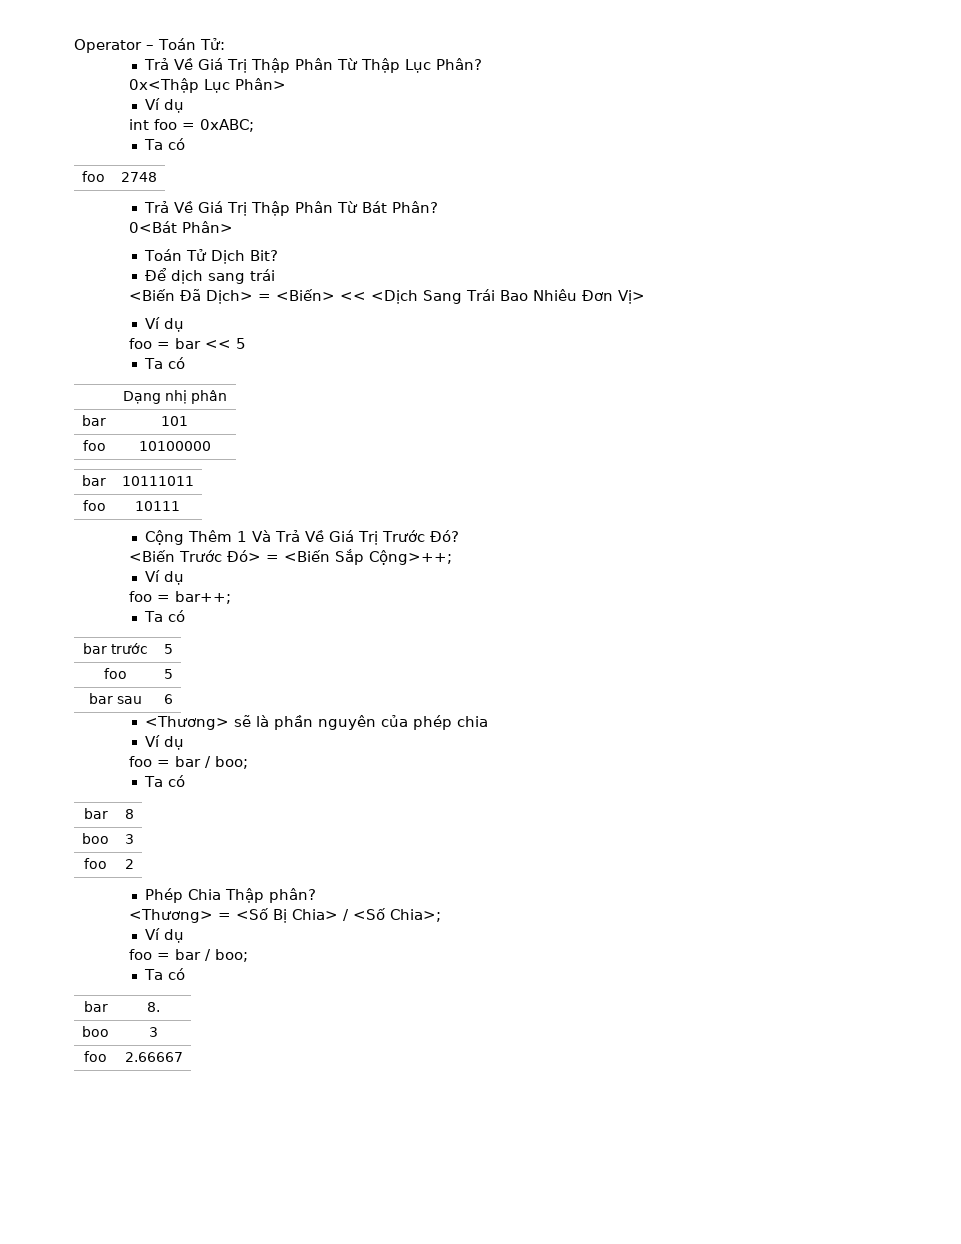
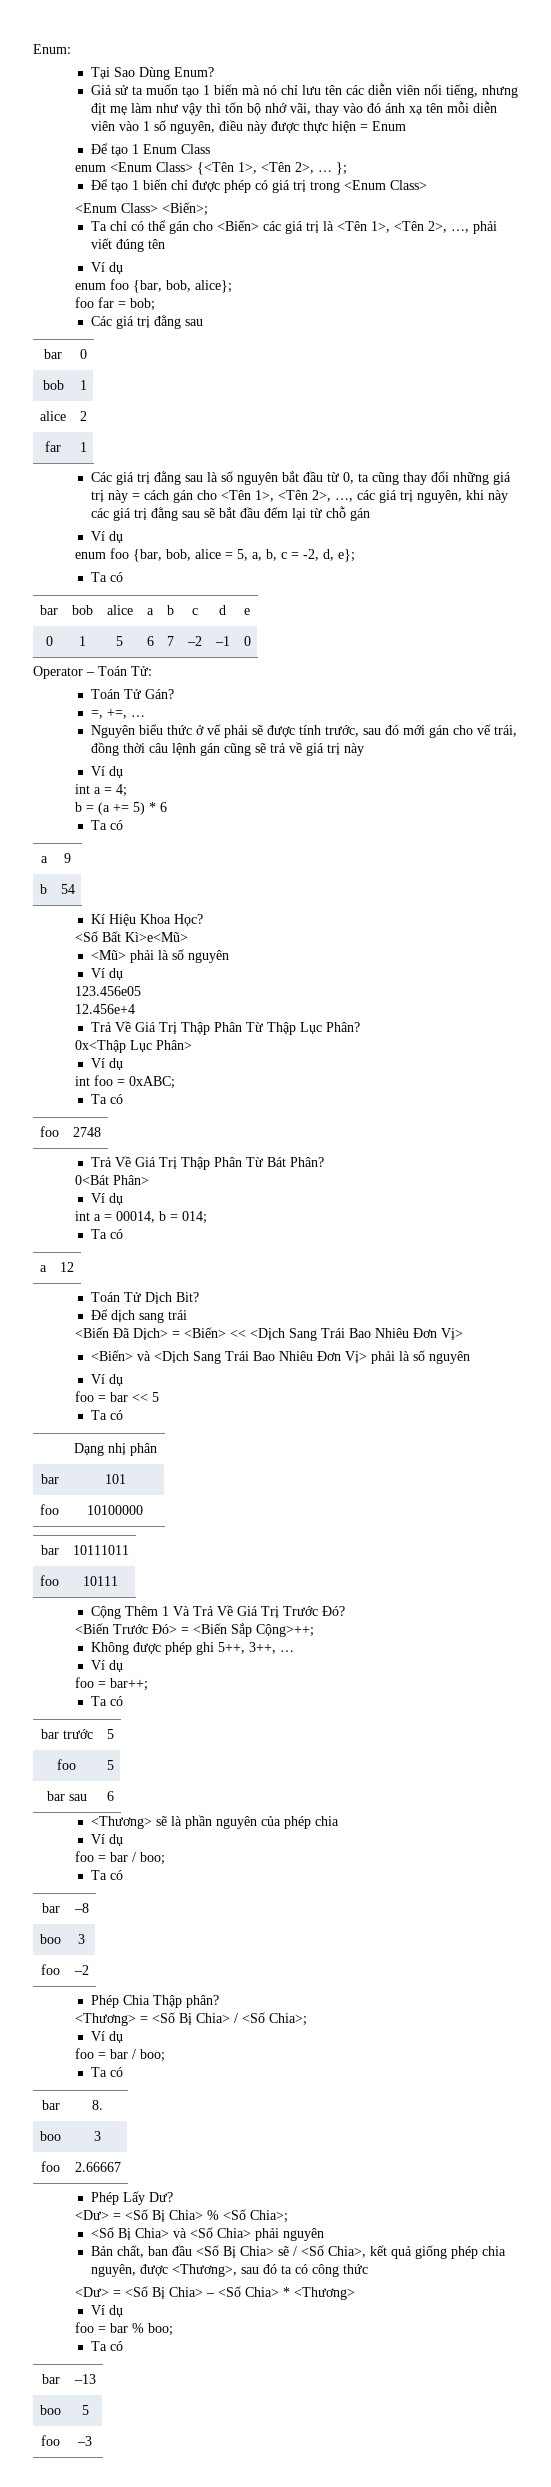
[74,38,225,53] Operator – Toán Tử: -> [33,44,71,54] [90,67,214,80] [90,83,518,98] [90,101,497,116] [90,120,406,134] [90,143,210,156] [75,162,348,175] [90,179,427,193] [75,202,209,216] [90,220,497,234] [90,238,165,252] [90,262,123,274] [75,279,233,293] [75,297,156,311] [90,315,203,329] [44,349,62,359] [79,349,87,359] [42,380,64,390] [79,380,87,390] [40,411,66,421] [79,411,87,421] [45,441,61,452] [79,442,87,452] [90,471,511,485] [90,490,508,503] [90,506,370,521] [90,531,123,543] [75,548,356,562] [90,572,123,582] [40,605,58,615] [71,605,93,615] [106,605,133,615] [147,608,154,615] [167,605,174,615] [191,608,198,615] [219,605,226,615] [244,608,250,615] [45,636,53,646] [78,636,86,646] [116,636,123,646] [146,636,154,646] [167,636,174,646] [186,636,202,646] [214,636,230,646] [243,636,251,646] [33,666,152,679] [90,689,174,699] [90,708,145,719] [90,724,517,738] [90,742,364,756] [90,766,123,778] [75,784,128,797] [75,802,168,815] [90,820,123,830] [40,856,48,863] [64,853,71,863] [40,884,47,894] [60,884,75,894] [90,914,203,926] [75,931,189,942] [90,949,229,963] [90,968,123,980] [75,986,142,996] [75,1004,136,1014] Enum: // Tại Sao Dùng Enum? // Giả sử ta muốn tạo 1 biến mà nó chỉ lưu tên các diễn viên nổi tiếng, nhưng địt mẹ làm như vậy thì tốn bộ nhớ vãi, thay vào đó ánh xạ tên mỗi diễn viên vào 1 số nguyên, điều này được thực hiện = Enum // Để tạo 1 Enum Class // enum <Enum Class> {<Tên 1>, <Tên 2>, … }; // Để tạo 1 biến chỉ được phép có giá trị trong <Enum Class> // <Enum Class> <Biến>; // Ta chỉ có thể gán cho <Biến> các giá trị là <Tên 1>, <Tên 2>, …, phải viết đúng tên // Ví dụ // enum foo {bar, bob, alice}; // foo far = bob; // Các giá trị đằng sau // bar | 0 // bob | 1 // alice | 2 // far | 1 // Các giá trị đằng sau là số nguyên bắt đầu từ 0, ta cũng thay đổi những giá trị này = cách gán cho <Tên 1>, <Tên 2>, …, các giá trị nguyên, khi này các giá trị đằng sau sẽ bắt đầu đếm lại từ chỗ gán // Ví dụ // enum foo {bar, bob, alice = 5, a, b, c = -2, d, e}; // Ta có // bar | bob | alice | a | b | c | d | e // 0 | 1 | 5 | 6 | 7 | –2 | –1 | 0 // Operator – Toán Tử: // Toán Tử Gán? // =, +=, … // Nguyên biểu thức ở vế phải sẽ được tính trước, sau đó mới gán cho vế trái, đồng thời câu lệnh gán cũng sẽ trả về giá trị này // Ví dụ // int a = 4; // b = (a += 5) * 6 // Ta có // a | 9 // b | 54 // Kí Hiệu Khoa Học? // <Số Bất Kì>e<Mũ> // <Mũ> phải là số nguyên // Ví dụ // 123.456e05 // 12.456e+4
(233, 227) none -> [90,1193,123,1205] [75,1211,208,1224] [90,1229,123,1239] [40,1265,47,1272] [59,1262,74,1272] // Ví dụ // int a = 00014, b = 014; // Ta có // a | 12
(645, 297) none -> [90,1350,470,1364] // <Biến> và <Dịch Sang Trái Bao Nhiêu Đơn Vị> phải là số nguyên
(452, 557) none -> [90,1642,294,1655] // Không được phép ghi 5++, 3++, …
[124,809,134,819] [82,833,109,844] [124,834,134,844] [84,858,107,869] [124,859,134,869] 8 // boo | 3 // foo | 2 -> [73,1903,89,1913] [40,1934,61,1944] [78,1934,85,1944] [41,1964,60,1975] [73,1965,89,1975] –8 // boo | 3 // foo | –2
(183, 1057) none -> [90,2191,173,2205] [75,2209,289,2223] [90,2227,324,2241] [90,2245,506,2259] [90,2264,368,2277] [75,2286,356,2300] [90,2305,123,2317] [75,2322,174,2336] [90,2341,123,2351] [41,2374,60,2384] [73,2374,96,2384] [40,2405,61,2415] [81,2405,89,2415] [41,2435,60,2446] [77,2436,92,2446] // Phép Lấy Dư? // <Dư> = <Số Bị Chia> % <Số Chia>; // <Số Bị Chia> và <Số Chia> phải nguyên // Bản chất, ban đầu <Số Bị Chia> sẽ / <Số Chia>, kết quả giống phép chia nguyên, được <Thương>, sau đó ta có công thức // <Dư> = <Số Bị Chia> – <Số Chia> * <Thương> // Ví dụ // foo = bar % boo; // Ta có // bar | –13 // boo | 5 // foo | –3

